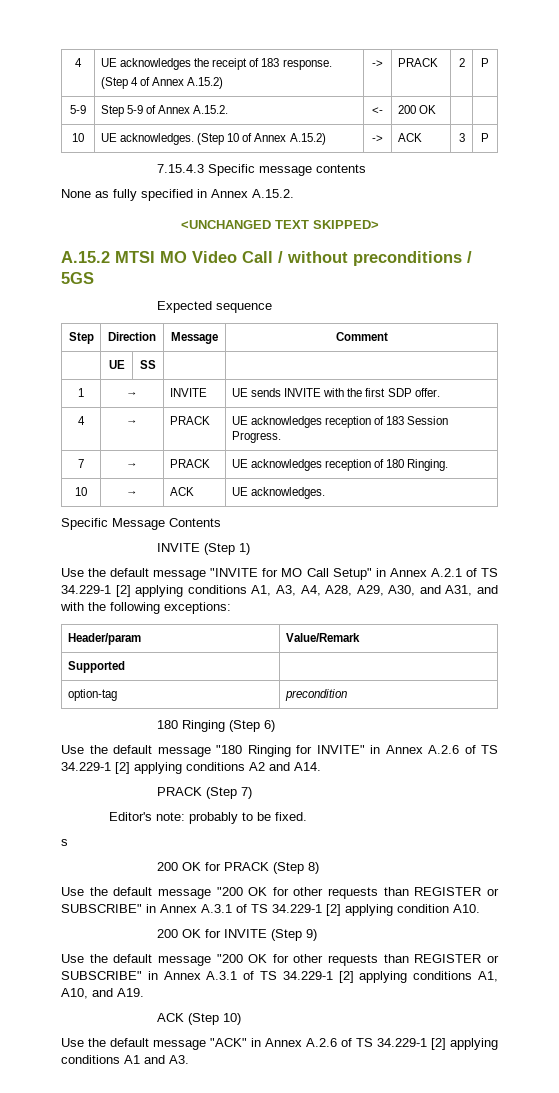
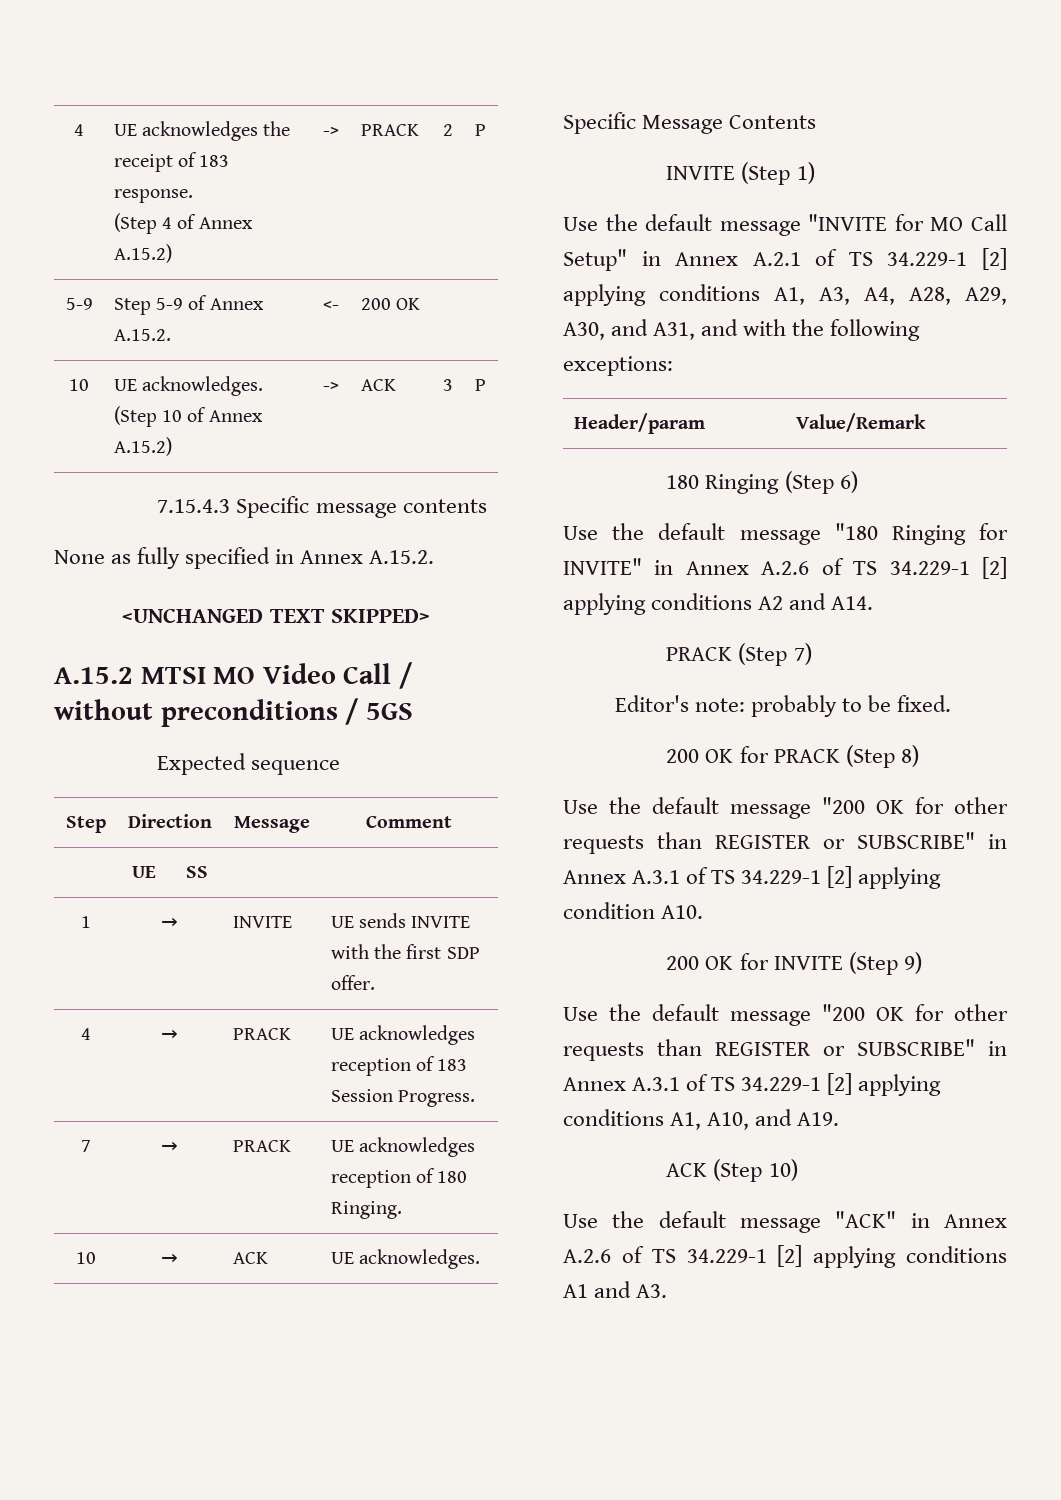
[67,661,125,673] [67,689,117,701] [284,689,347,701] // Supported | // option-tag | precondition -> (926, 422) none
[61,839,68,846] // s -> (952, 703) none

